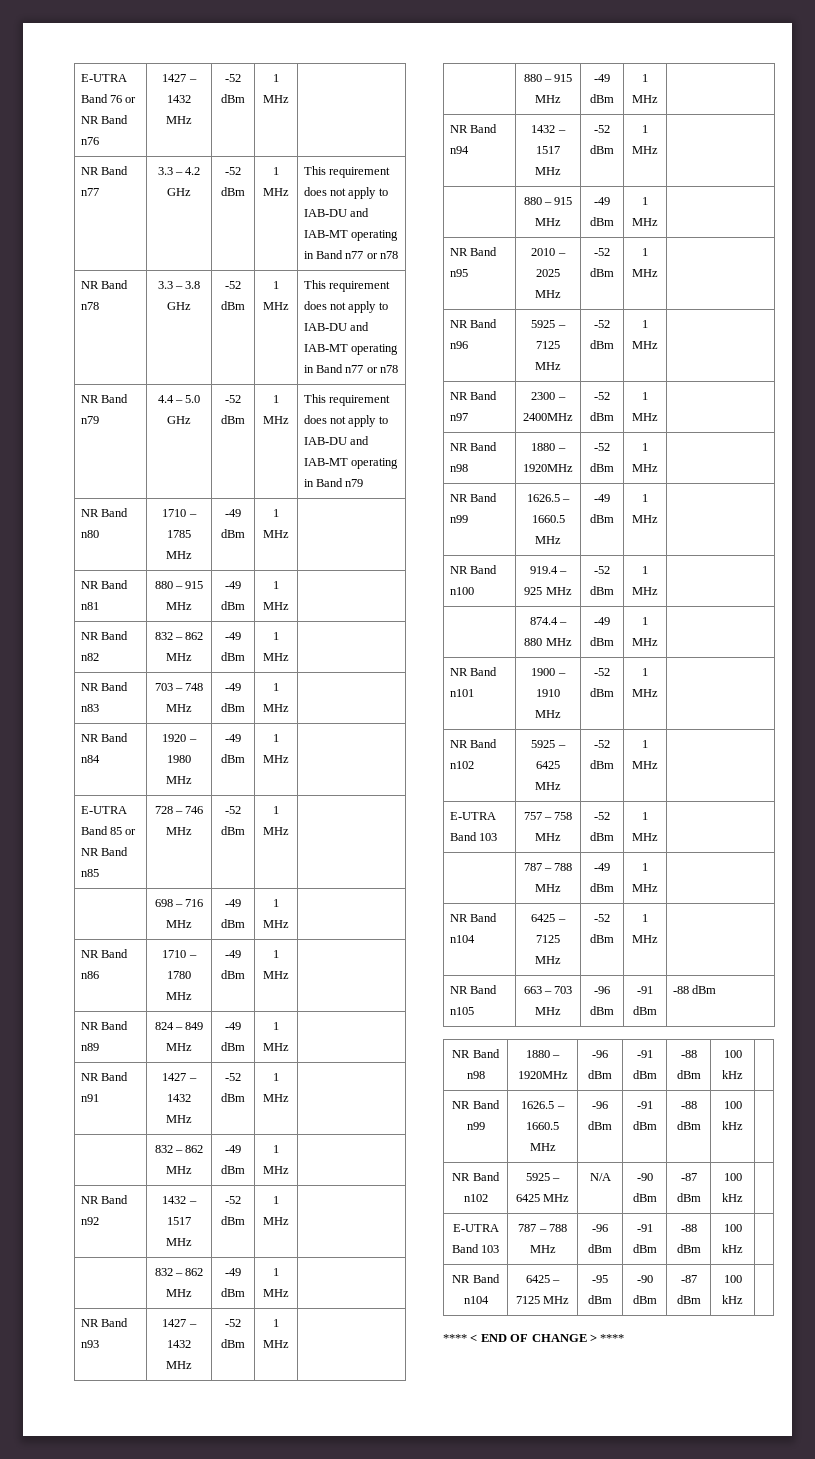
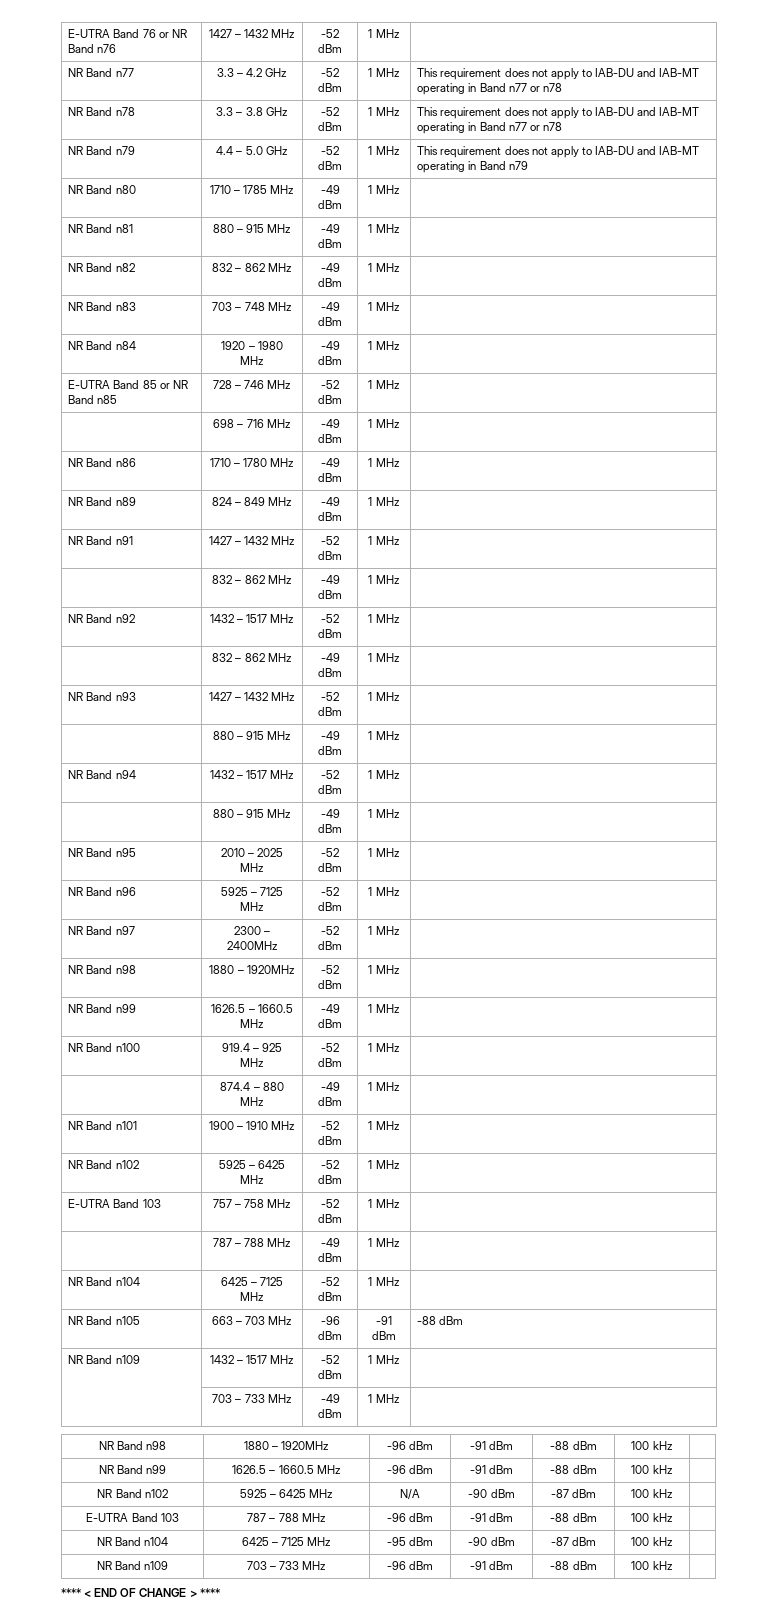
(716, 989) none -> [68,1355,140,1364] [209,1355,295,1364] [321,1355,339,1364] [318,1370,342,1379] [368,1355,400,1364] [212,1394,292,1403] [320,1394,340,1403] [318,1409,342,1418] [368,1394,400,1403] // NR Band n109 | 1432 – 1517 MHz | -52 dBm | 1 MHz | // | 703 – 733 MHz | -49 dBm | 1 MHz |
(743, 1299) none -> [96,1561,169,1570] [246,1561,327,1570] [386,1561,434,1570] [469,1561,514,1570] [550,1561,597,1570] [631,1561,673,1570] // NR Band n109 | 703 – 733 MHz | -96 dBm | -91 dBm | -88 dBm | 100 kHz |

